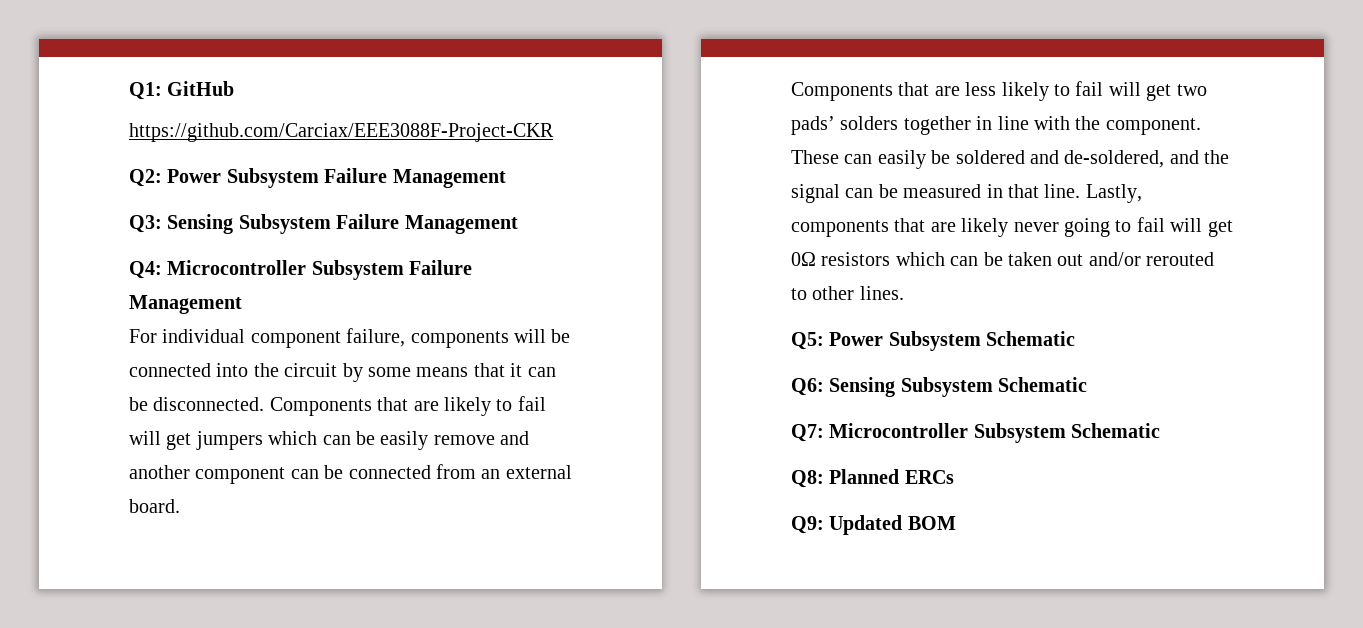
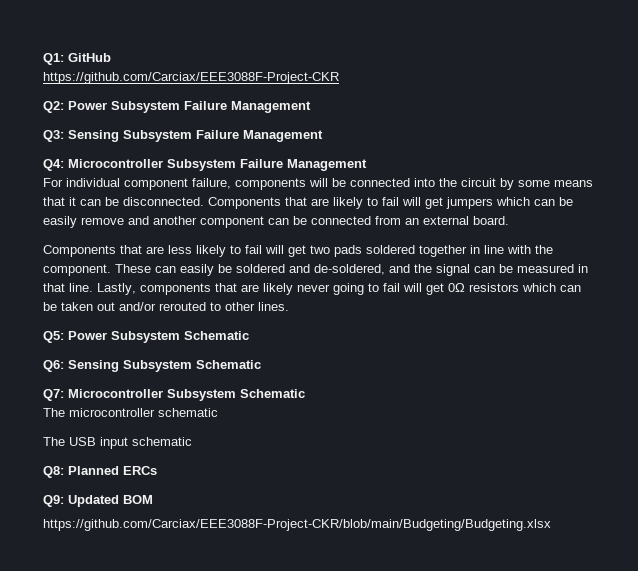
[791,116,899,135] pads’ solders -> [334,245,415,257] pads soldered
(1161, 430) none -> [43,408,218,417] [43,437,192,449] // The microcontroller schematic // The USB input schematic
(956, 523) none -> [43,519,551,531] // https://github.com/Carciax/EEE3088F-Project-CKR/blob/main/Budgeting/Budgeting.xlsx

